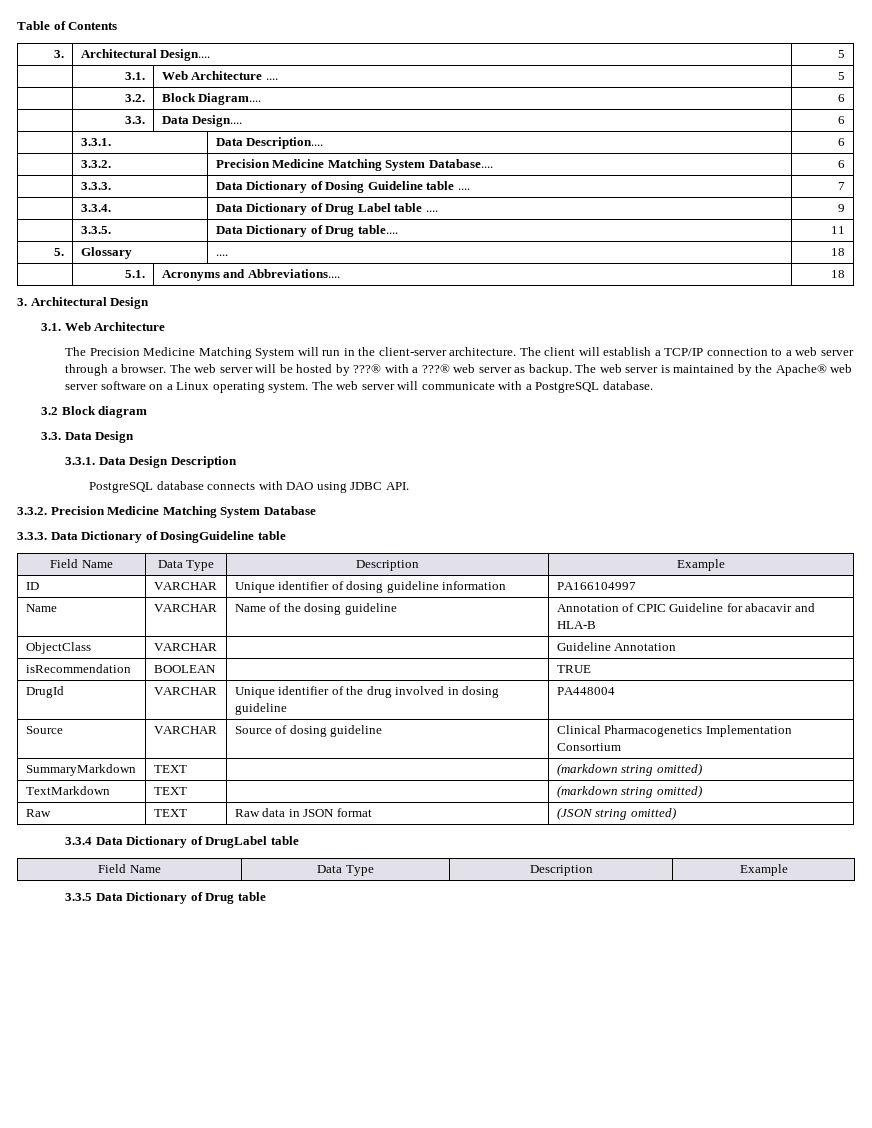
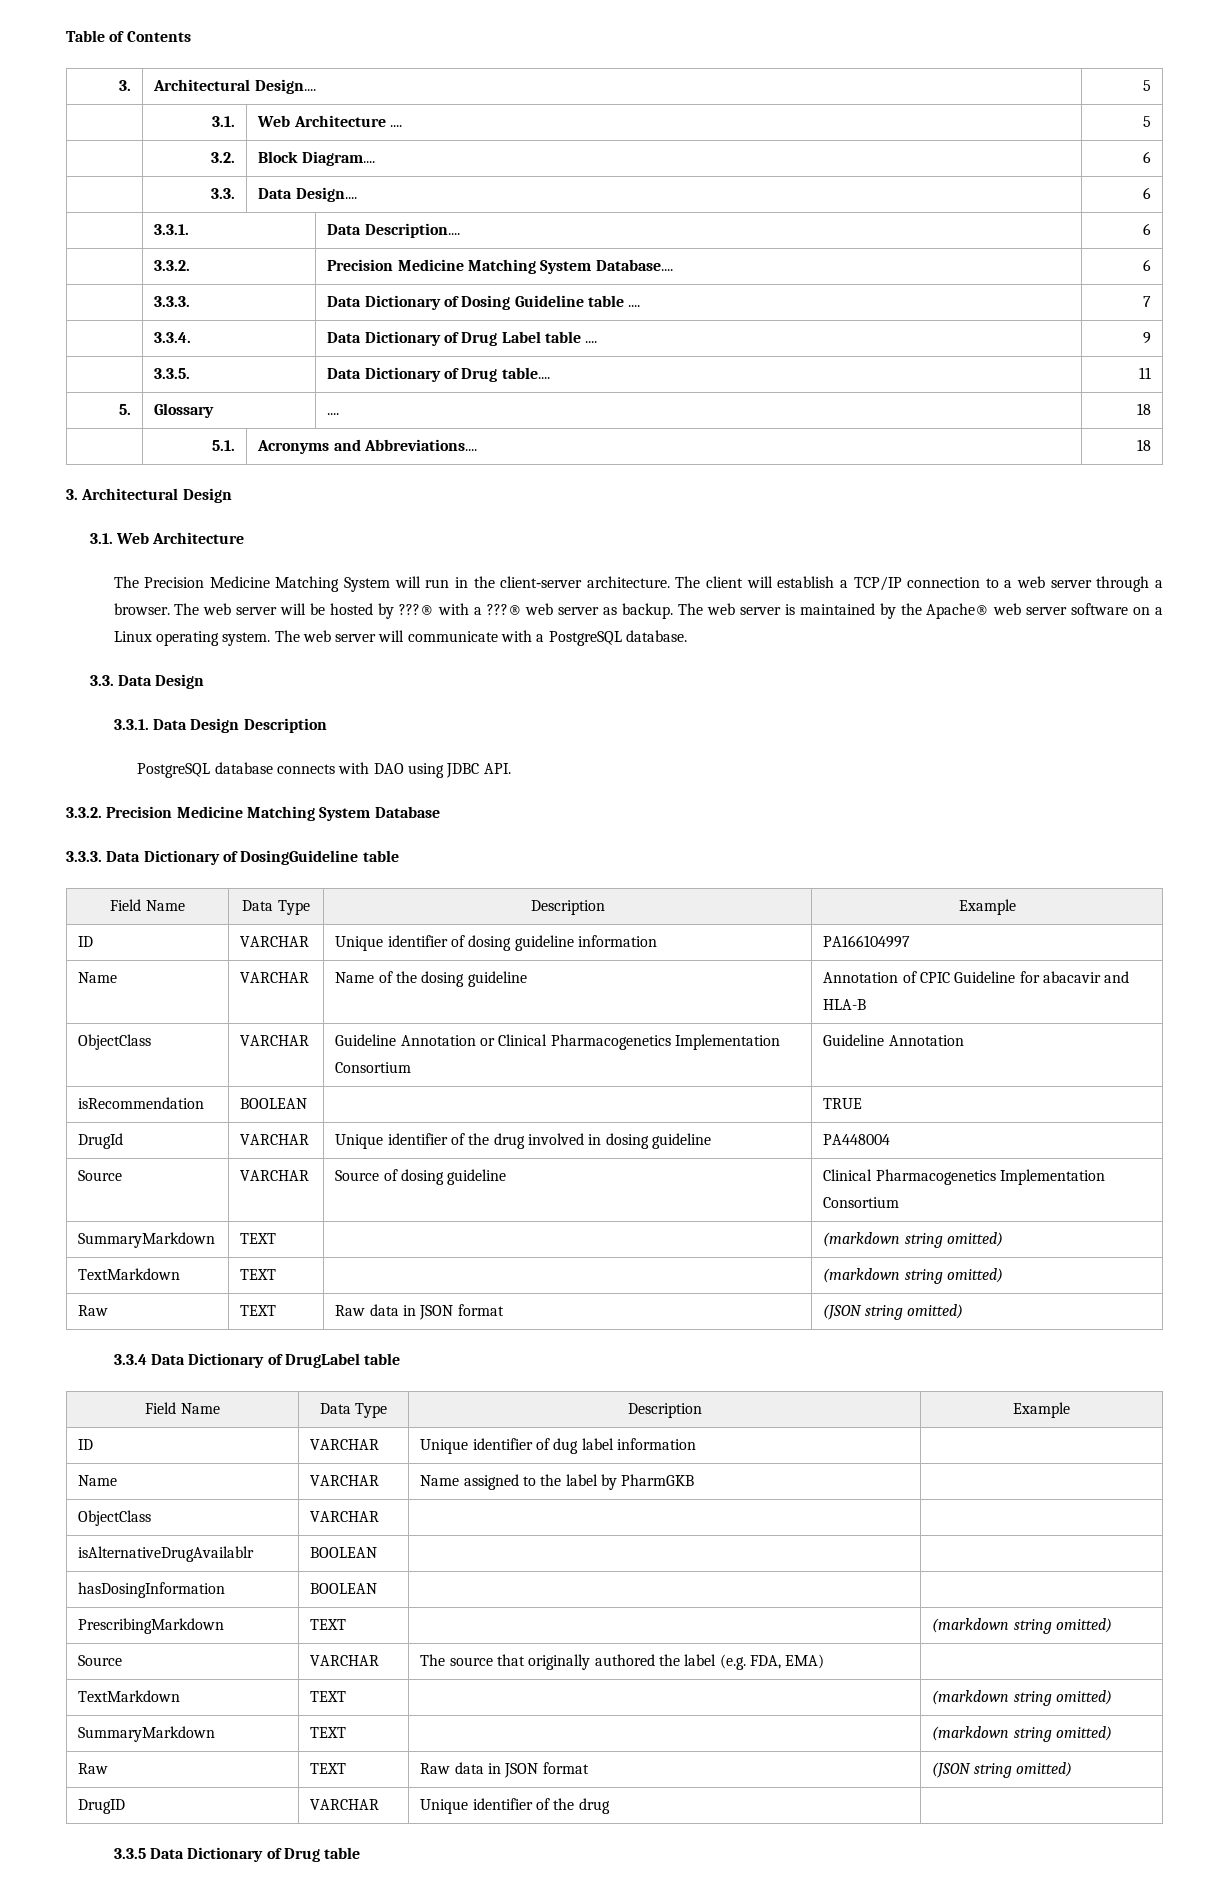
[41,406,148,418] // 3.2 Block diagram -> (688, 636) none
(217, 647) none -> [335,1034,780,1050] [335,1062,412,1073] Guideline Annotation or Clinical Pharmacogenetics Implementation Consortium
(788, 870) none -> [78,1439,94,1450] [310,1439,380,1450] [420,1438,696,1454] [78,1475,118,1486] [310,1475,380,1486] [420,1474,695,1490] [78,1510,152,1526] [310,1511,380,1522] [78,1546,255,1562] [310,1547,378,1558] [78,1582,226,1598] [310,1583,378,1594] [78,1618,225,1634] [310,1619,347,1630] [932,1618,1112,1634] [78,1655,123,1666] [310,1655,380,1666] [420,1654,825,1670] [78,1690,181,1702] [310,1691,347,1702] [932,1690,1112,1706] [78,1726,216,1742] [310,1727,347,1738] [932,1726,1112,1742] [78,1763,109,1774] [310,1763,347,1774] [420,1762,589,1778] [932,1762,1072,1778] [78,1799,126,1814] [310,1799,380,1810] [420,1798,610,1814] // ID | VARCHAR | Unique identifier of dug label information | // Name | VARCHAR | Name assigned to the label by PharmGKB | // ObjectClass | VARCHAR | | // isAlternativeDrugAvailablr | BOOLEAN | | // hasDosingInformation | BOOLEAN | | // PrescribingMarkdown | TEXT | | (markdown string omitted) // Source | VARCHAR | The source that originally authored the label (e.g. FDA, EMA) | // TextMarkdown | TEXT | | (markdown string omitted) // SummaryMarkdown | TEXT | | (markdown string omitted) // Raw | TEXT | Raw data in JSON format | (JSON string omitted) // DrugID | VARCHAR | Unique identifier of the drug |

